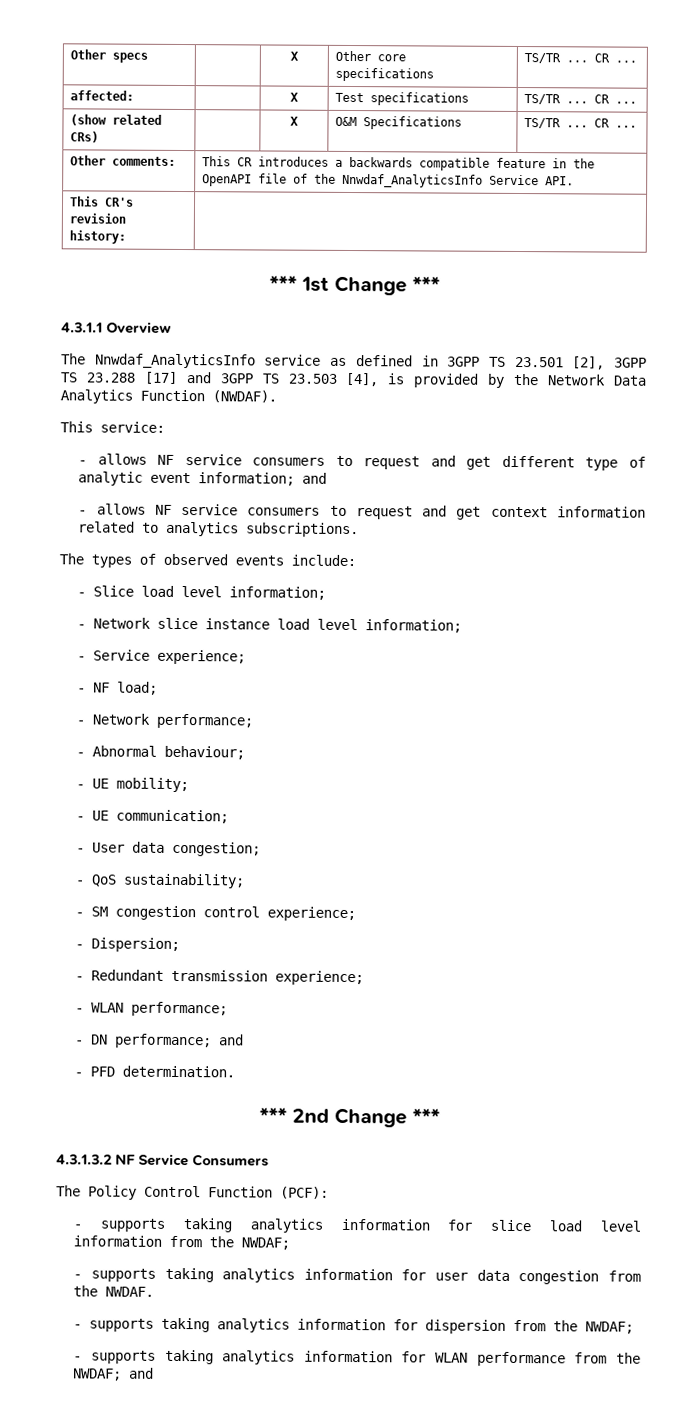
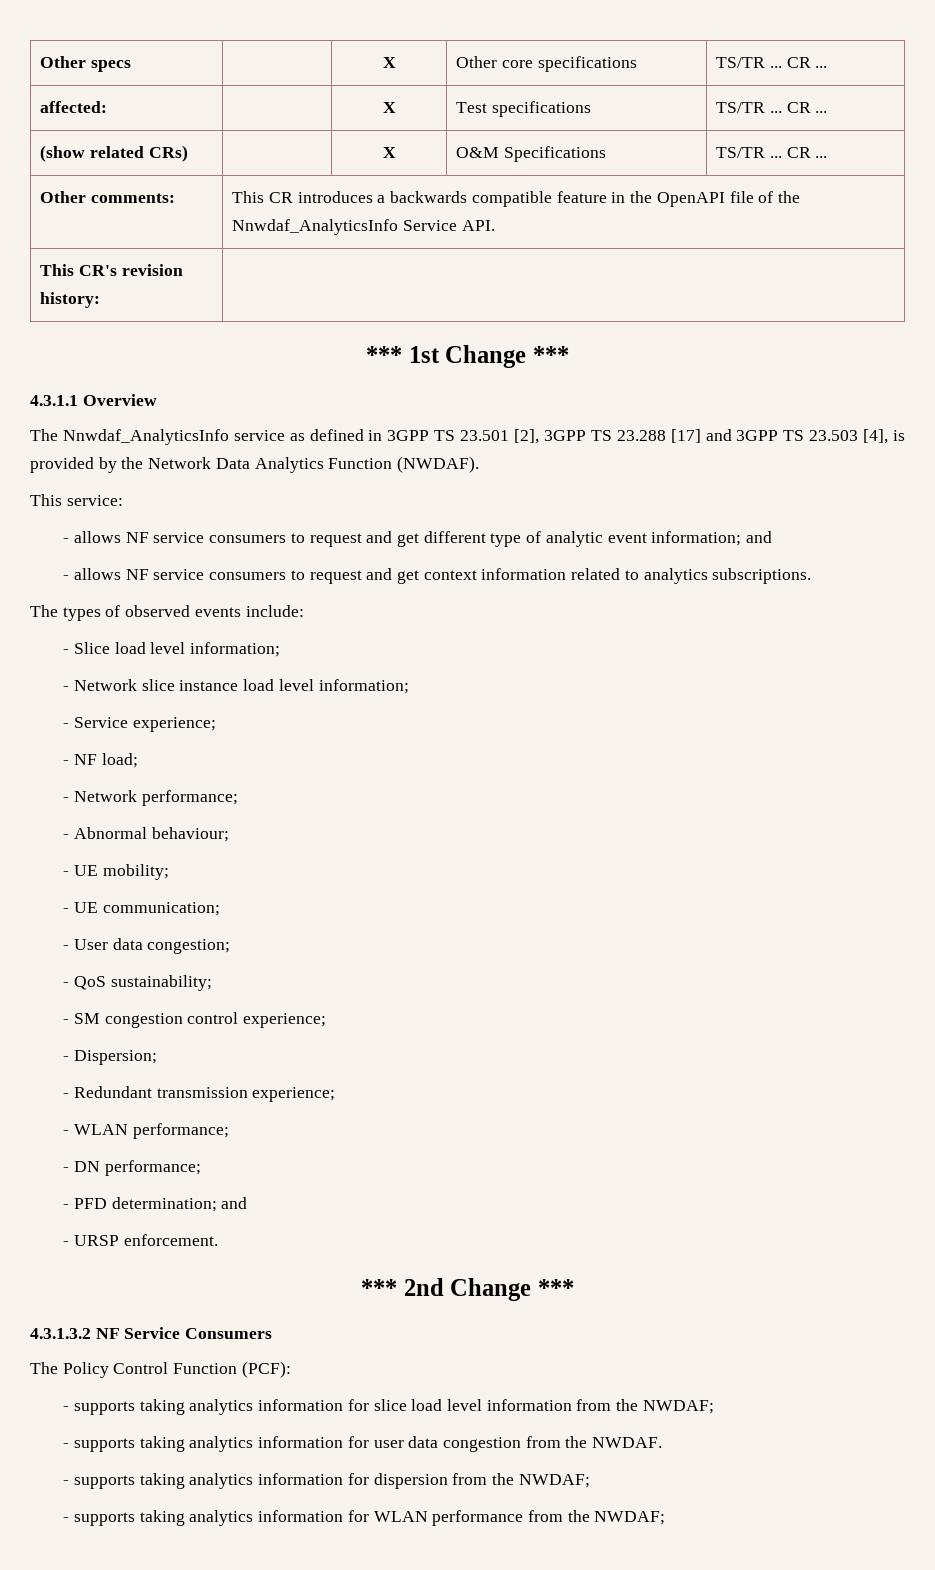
[219,1034,245,1046] [74,1065,236,1078] and // - PFD determination. -> [63,1197,248,1212] [63,1234,218,1246] // - PFD determination; and // - URSP enforcement.
[129,1367,155,1379] and -> (666, 1518) none

